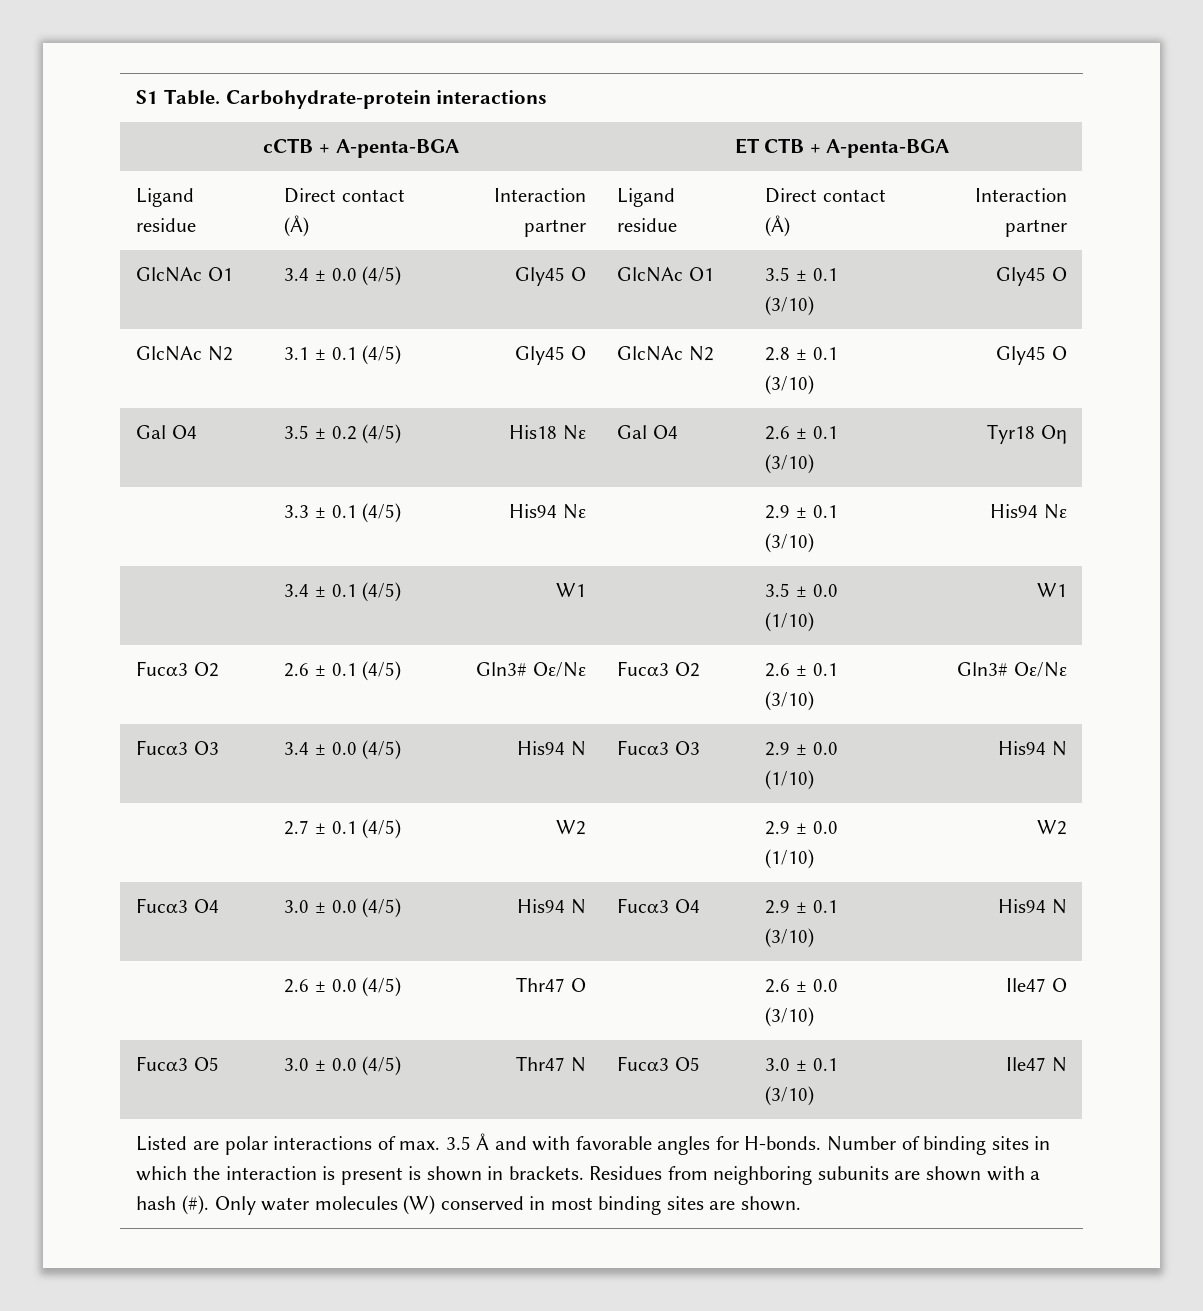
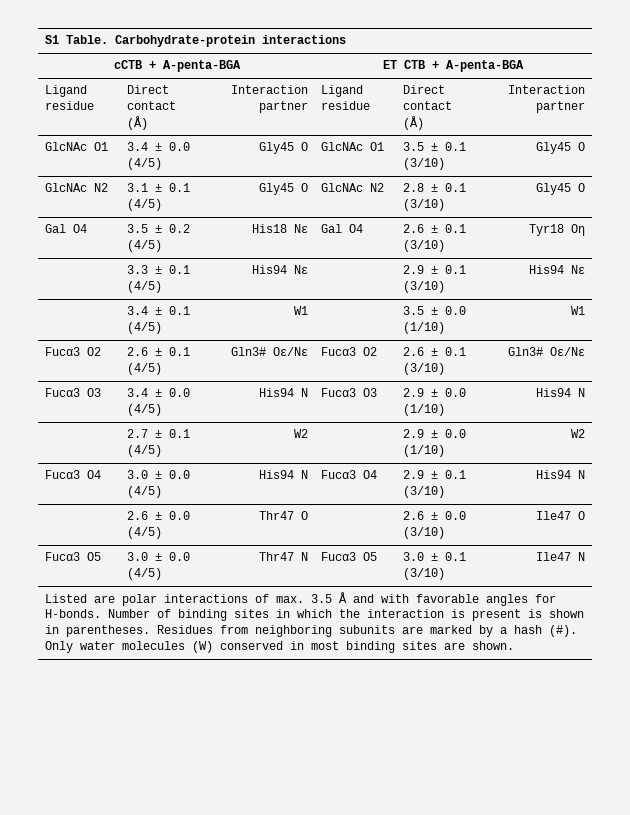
[508,1166,584,1180] brackets. -> [66,625,151,637] parentheses.
[925,1166,1025,1181] shown with -> [430,625,494,637] marked by

